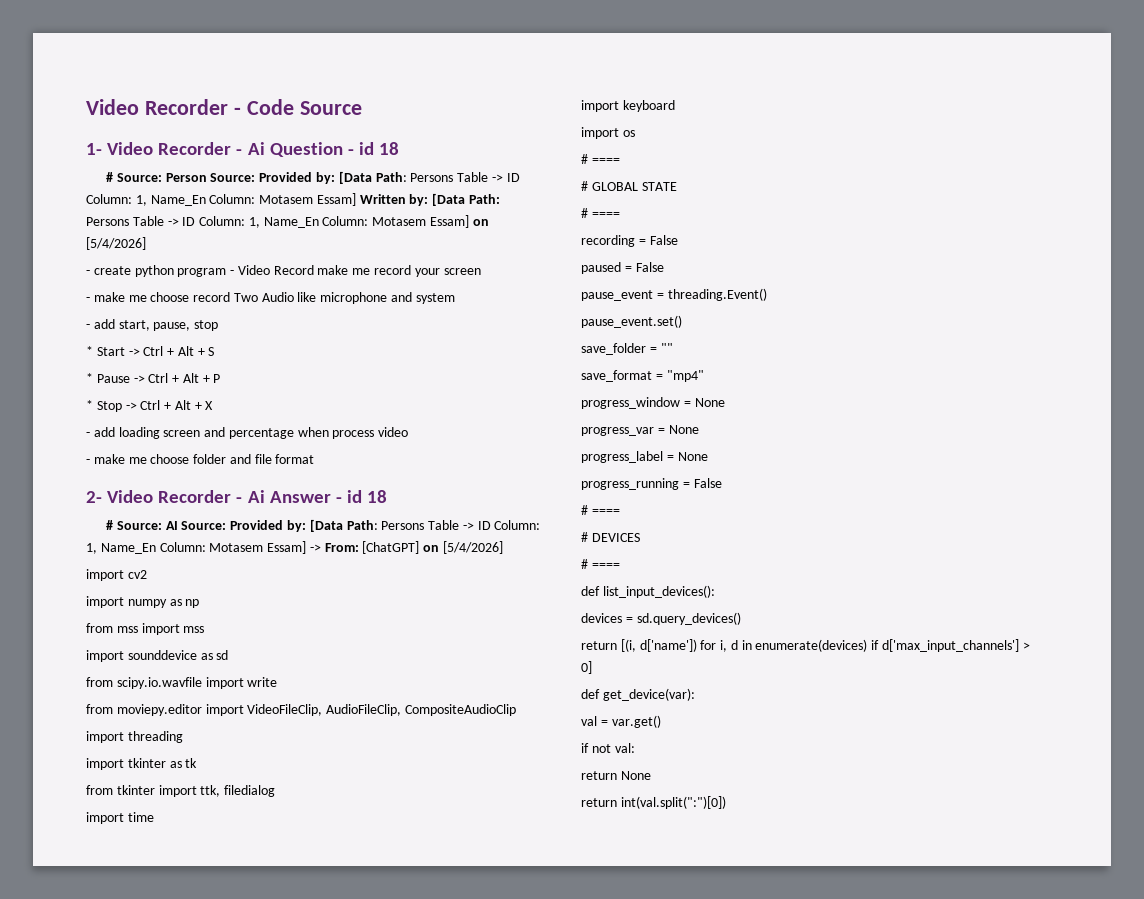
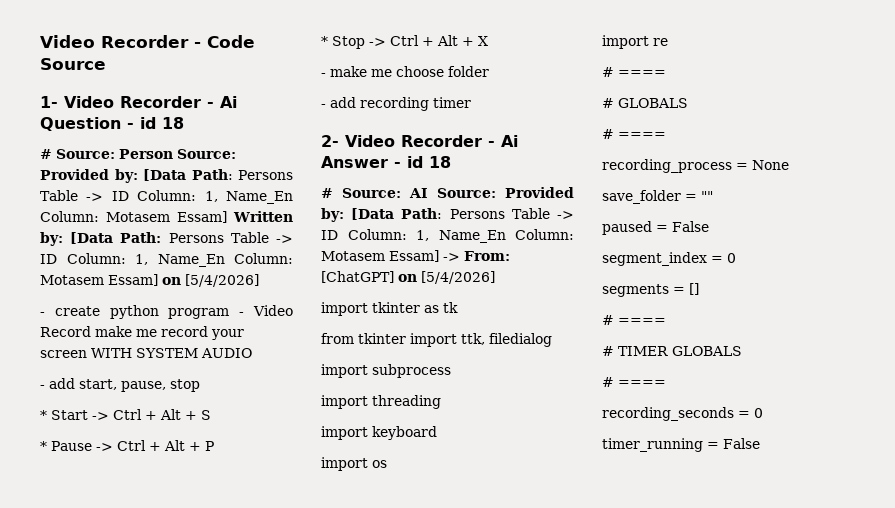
[86,292,455,304] // - make me choose record Two Audio like microphone and system -> [91,348,252,358] WITH SYSTEM AUDIO
[86,427,409,439] // - add loading screen and percentage when process video -> (488, 41) none
[229,454,315,464] and file format -> [321,97,471,111] // - add recording timer
[86,569,147,581] [86,596,200,608] [86,623,205,635] [86,650,229,662] [86,677,278,689] [86,704,516,716] [86,731,183,743] // import cv2 // import numpy as np // from mss import mss // import sounddevice as sd // from scipy.io.wavfile import write // from moviepy.editor import VideoFileClip, AudioFileClip, CompositeAudioClip // import threading -> (495, 277) none
[127,812,154,822] time -> [372,364,451,378] [321,395,441,409] subprocess // import threading
[581,154,620,164] [581,181,677,191] [581,208,620,218] [581,235,678,247] [581,262,664,274] [581,288,767,301] [581,315,682,328] [581,343,673,355] [581,370,704,382] [581,397,725,409] [581,425,699,436] [581,451,708,463] [581,478,722,490] [581,505,620,515] [581,532,640,542] [581,559,620,569] [581,585,715,598] [581,612,741,625] [581,639,1030,652] [581,661,592,674] [581,688,695,701] [581,715,661,728] [581,743,635,753] [581,771,651,780] [581,796,726,809] // # ==== // # GLOBAL STATE // # ==== // recording = False // paused = False // pause_event = threading.Event() // pause_event.set() // save_folder = "" // save_format = "mp4" // progress_window = None // progress_var = None // progress_label = None // progress_running = False // # ==== // # DEVICES // # ==== // def list_input_devices(): // devices = sd.query_devices() // return [(i, d['name']) for i, d in enumerate(devices) if d['max_input_channels'] > 0] // def get_device(var): // val = var.get() // if not val: // return None // return int(val.split(":")[0]) -> [602,35,668,49] [602,67,666,77] [602,98,688,108] [602,129,666,139] [602,159,789,173] [602,190,713,204] [602,221,709,235] [602,252,736,266] [602,283,699,297] [602,315,666,325] [602,346,742,356] [602,377,666,387] [602,407,763,421] [602,438,760,452] // import re // # ==== // # GLOBALS // # ==== // recording_process = None // save_folder = "" // paused = False // segment_index = 0 // segments = [] // # ==== // # TIMER GLOBALS // # ==== // recording_seconds = 0 // timer_running = False

